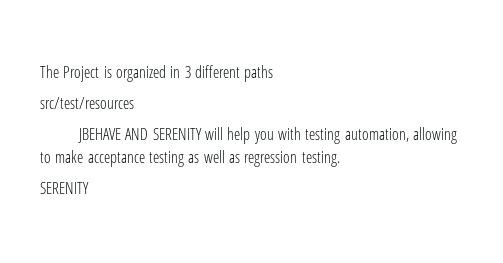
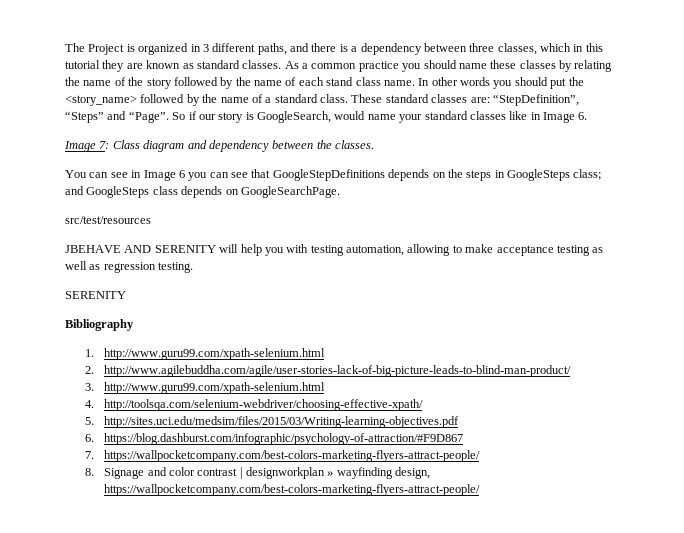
[244,65,274,82] paths -> [257,43,603,55] [65,60,613,72] [65,77,584,89] [65,94,579,106] [65,111,588,123] [64,140,374,152] [65,169,602,181] [65,186,340,198] paths, and there is a dependency between three classes, which in this tutorial they are known as standard classes. As a common practice you should name these classes by relating the name of the story followed by the name of each stand class name. In other words you should put the <story_name> followed by the name of a standard class. These standard classes are: “StepDefinition”, “Steps” and “Page”. So if our story is GoogleSearch, would name your standard classes like in Image 6. // Image 7: Class diagram and dependency between the classes. // You can see in Image 6 you can see that GoogleStepDefinitions depends on the steps in GoogleSteps class; and GoogleSteps class depends on GoogleSearchPage.
(89, 188) none -> [65,319,134,331] [84,348,326,360] [84,365,572,377] [84,382,326,394] [84,399,424,411] [84,416,460,428] [84,433,464,445] [84,450,481,462] [84,467,431,479] [104,484,481,496] // Bibliography // 1. http://www.guru99.com/xpath-selenium.html // 2. http://www.agilebuddha.com/agile/user-stories-lack-of-big-picture-leads-to-blind-man-product/ // 3. http://www.guru99.com/xpath-selenium.html // 4. http://toolsqa.com/selenium-webdriver/choosing-effective-xpath/ // 5. http://sites.uci.edu/medsim/files/2015/03/Writing-learning-objectives.pdf // 6. https://blog.dashburst.com/infographic/psychology-of-attraction/#F9D867 // 7. https://wallpocketcompany.com/best-colors-marketing-flyers-attract-people/ // 8. Signage and color contrast | designworkplan » wayfinding design, https://wallpocketcompany.com/best-colors-marketing-flyers-attract-people/

